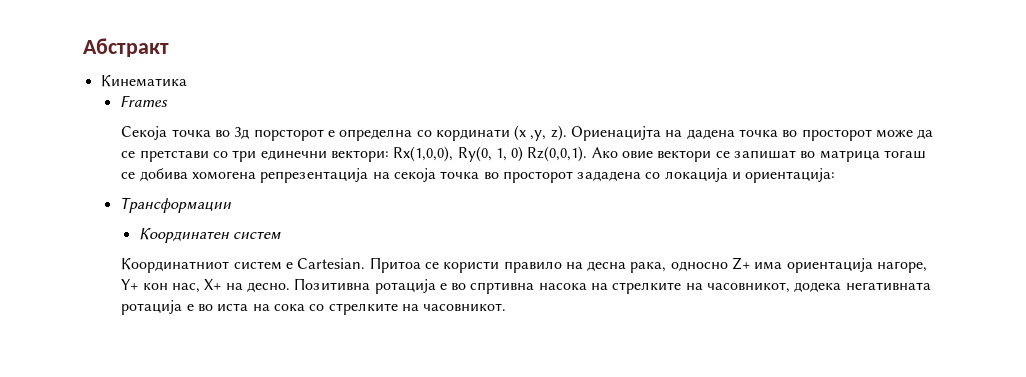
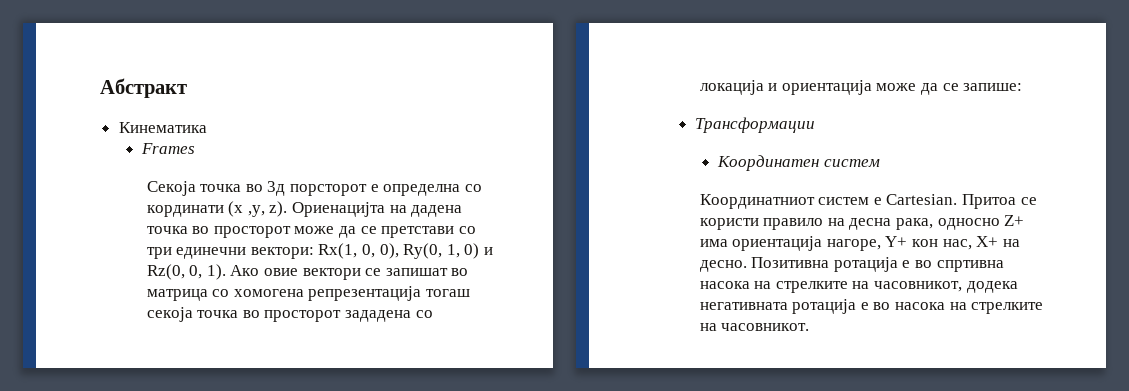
[393,146,588,162] Rx(1,0,0), Ry(0, 1, 0) Rz(0,0,1). -> [318,243,494,259] [146,264,226,280] Rx(1, 0, 0), Ry(0, 1, 0) и Rz(0, 0, 1).
[884,150,927,159] [121,168,188,182] тогаш се добива -> [212,289,230,297] со
[372,172,390,179] на -> [426,289,471,297] тогаш
[745,168,836,183] ориентација: -> [781,80,1023,95] ориентација може да се запише:
[217,303,325,311] иста на сока со -> [895,302,967,310] насока на

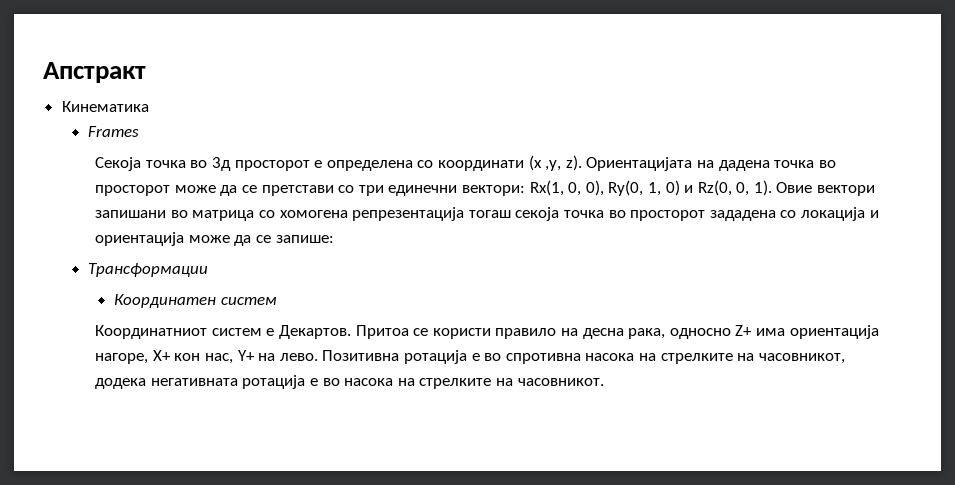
[100,78,187,98] Абстракт -> [43,62,146,83] Апстракт
[290,184,482,196] [146,205,224,217] порсторот е определна со кординати -> [234,160,524,171] просторот е определена со координати
[292,202,386,217] Ориенацијта -> [586,157,693,171] Ориентацијата
[230,265,448,280] Ако овие вектори се запишат -> [776,182,876,196] [95,210,167,218] Овие вектори запишани
[886,194,958,205] Cartesian. -> [279,325,352,339] Декартов.
[885,236,908,247] Y+ -> [152,350,171,361] X+
[976,236,1020,247] [699,260,747,272] X+ на десно. -> [237,350,318,361] Y+ на лево.
[936,260,1004,272] спртивна -> [505,353,581,364] спротивна

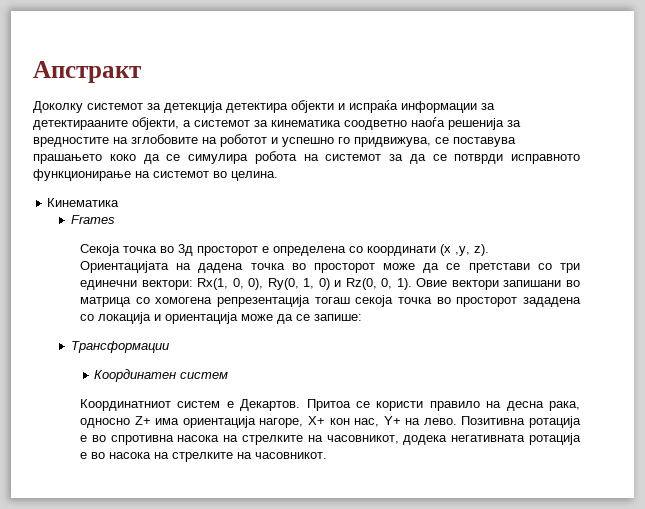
(146, 72) none -> [33,100,495,113] [33,117,521,130] [33,134,516,147] [33,151,580,164] [33,169,278,181] // Доколку системот за детекција детектира објекти и испраќа информации за детектирааните објекти, а системот за кинематика соодветно наоѓа решенија за вредностите на зглобовите на роботот и успешно го придвижува, се поставува прашањето коко да се симулира робота на системот за да се потврди исправното функционирање на системот во целина.

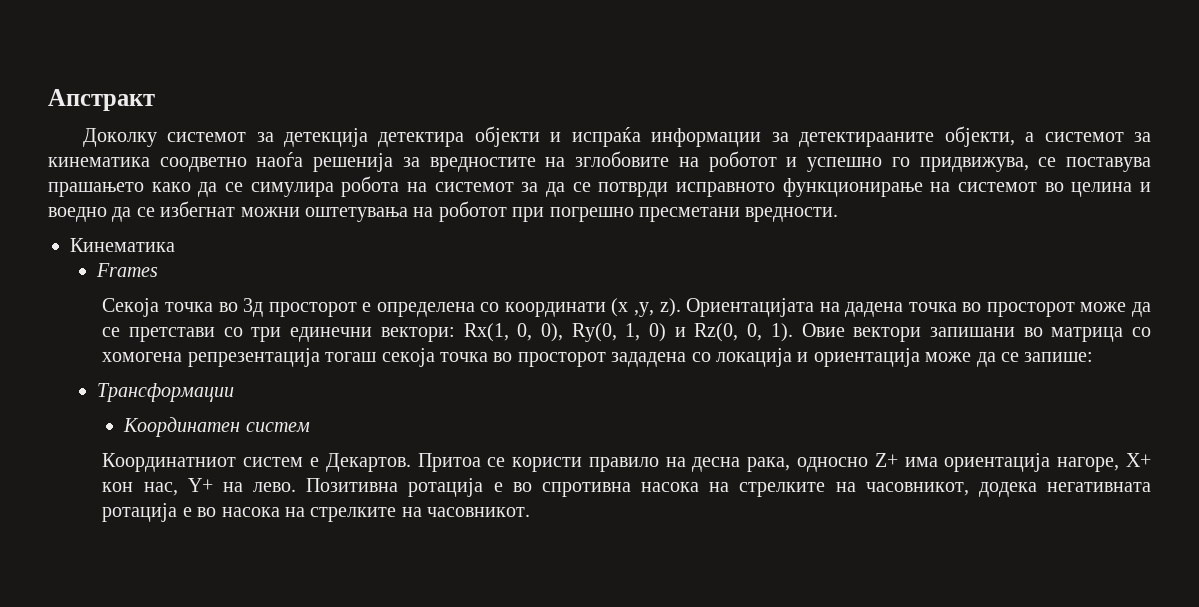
[109,154,136,161] коко -> [151,182,191,192] како
[231,171,278,181] целина. -> [1071,182,1151,197] [48,201,839,222] целина и воедно да се избегнат можни оштетувања на роботот при погрешно пресметани вредности.

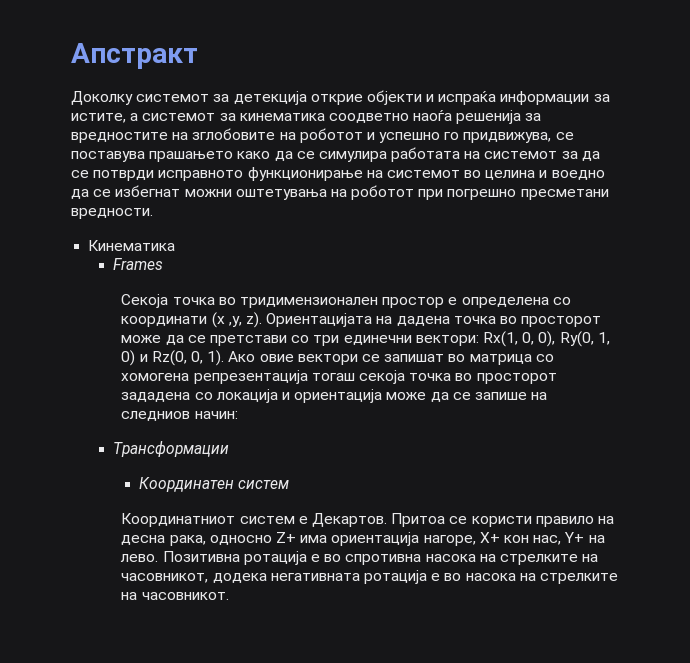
[378,132,465,147] детектира -> [310,94,363,105] открие
[799,126,1015,147] детектирааните објекти, -> [71,113,126,123] истите,
[341,176,400,197] робота -> [391,147,461,162] работата
[243,298,357,317] 3д просторот -> [240,297,445,308] тридимензионален простор
[801,323,1015,342] Овие вектори запишани -> [228,351,445,365] Ако овие вектори се запишат
[1024,352,1094,362] запише: -> [474,392,548,400] [121,411,238,421] запише на следниов начин:

